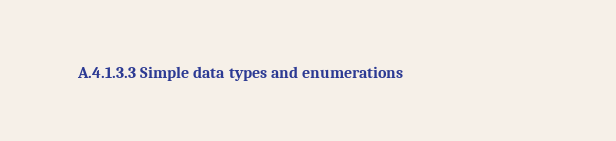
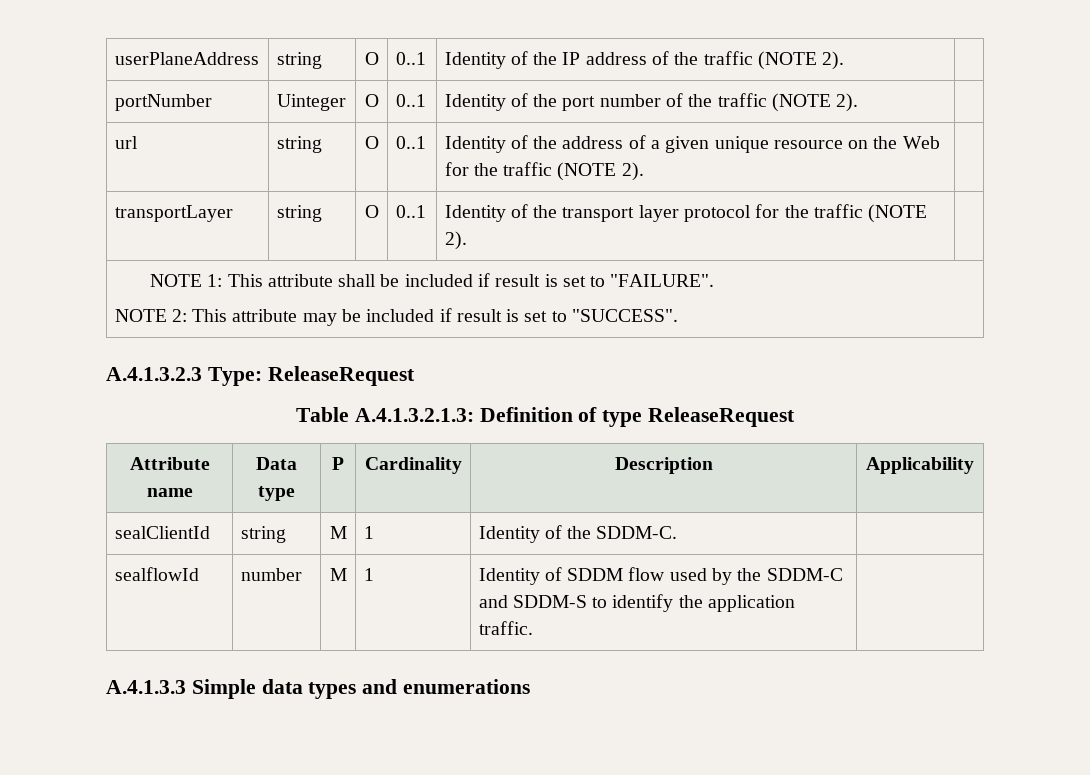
(77, 72) none -> [114,52,259,65] [276,52,322,69] [364,52,379,65] [395,52,426,65] [444,51,845,70] [114,94,212,111] [276,94,346,111] [364,94,379,107] [395,94,426,107] [444,93,859,112] [114,136,138,149] [276,136,322,153] [364,136,379,149] [395,136,426,149] [444,135,940,153] [444,162,644,181] [114,205,233,222] [276,205,322,222] [364,205,379,218] [395,205,426,218] [444,204,928,223] [444,231,467,250] [150,273,715,287] [114,308,678,326] [106,366,415,386] [295,407,796,427] [129,457,210,470] [146,488,193,497] [256,457,297,470] [258,486,295,501] [332,457,344,470] [364,457,462,474] [614,457,713,474] [866,457,974,474] [114,526,210,539] [240,526,286,543] [329,526,347,539] [363,526,374,539] [478,525,678,543] [114,567,199,581] [240,568,302,581] [329,568,347,581] [363,568,374,581] [478,567,843,585] [478,594,795,612] [478,621,533,635] userPlaneAddress | string | O | 0..1 | Identity of the IP address of the traffic (NOTE 2). | // portNumber | Uinteger | O | 0..1 | Identity of the port number of the traffic (NOTE 2). | // url | string | O | 0..1 | Identity of the address of a given unique resource on the Web for the traffic (NOTE 2). | // transportLayer | string | O | 0..1 | Identity of the transport layer protocol for the traffic (NOTE 2). | // NOTE 1: This attribute shall be included if result is set to "FAILURE". // NOTE 2: This attribute may be included if result is set to "SUCCESS". // A.4.1.3.2.3 Type: ReleaseRequest // Table A.4.1.3.2.1.3: Definition of type ReleaseRequest // Attribute name | Data type | P | Cardinality | Description | Applicability // sealClientId | string | M | 1 | Identity of the SDDM-C. | // sealflowId | number | M | 1 | Identity of SDDM flow used by the SDDM-C and SDDM-S to identify the application traffic. | //

